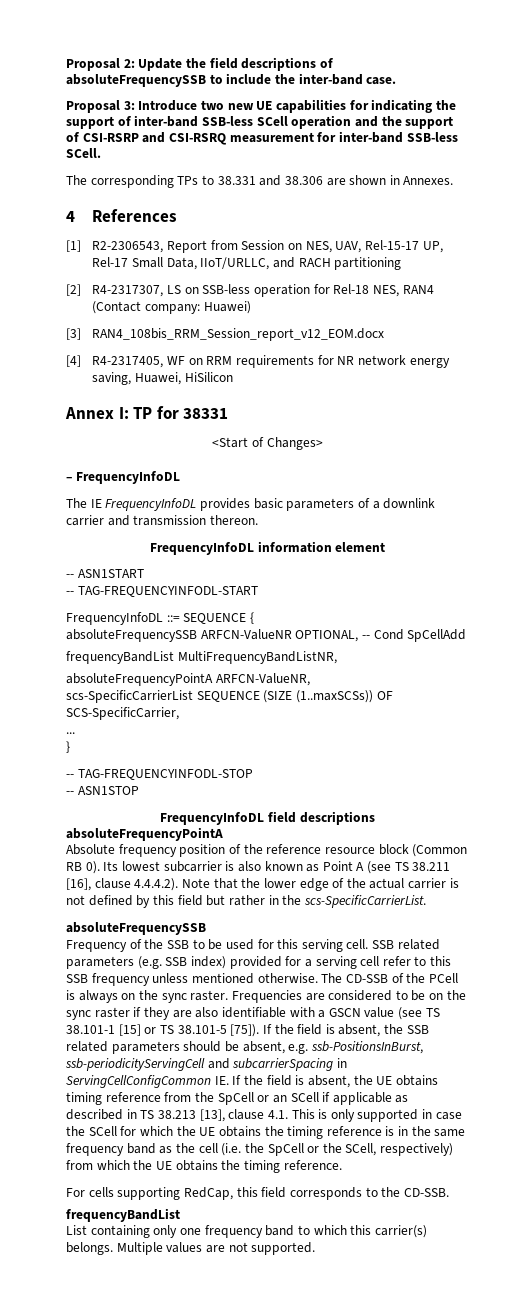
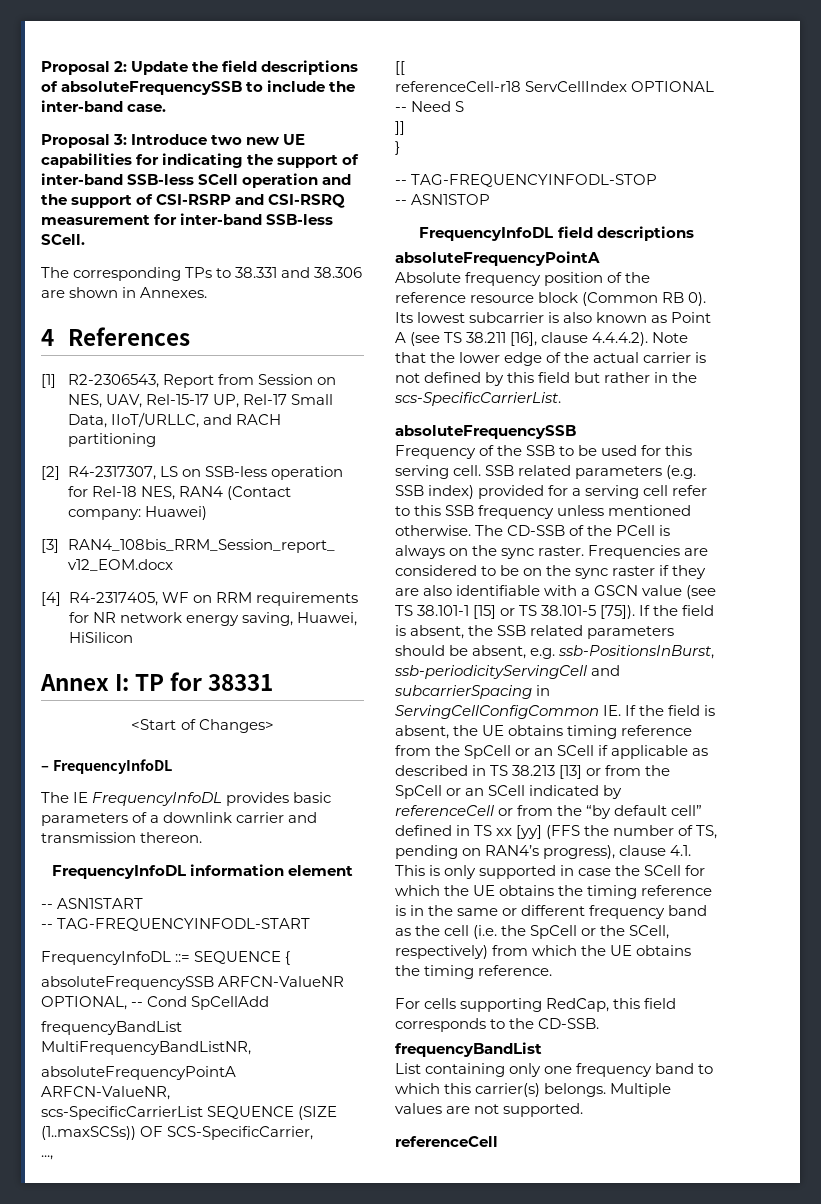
[66,732,75,734] ... -> [41,1155,53,1160] [395,61,405,75] [395,81,715,92] [395,101,465,112] [395,121,405,135] ..., // [[ // referenceCell-r18 ServCellIndex OPTIONAL -- Need S // ]]
[199,1109,225,1122] [13], -> [559,765,671,779] [395,785,623,799] [395,805,703,819] [395,825,718,839] [395,845,616,859] [13] or from the SpCell or an SCell indicated by referenceCell or from the “by default cell” defined in TS xx [yy] (FFS the number of TS, pending on RAN4’s progress),
(466, 1133) none -> [502,905,586,916] or different
(316, 1248) none -> [395,1136,498,1147] // referenceCell

